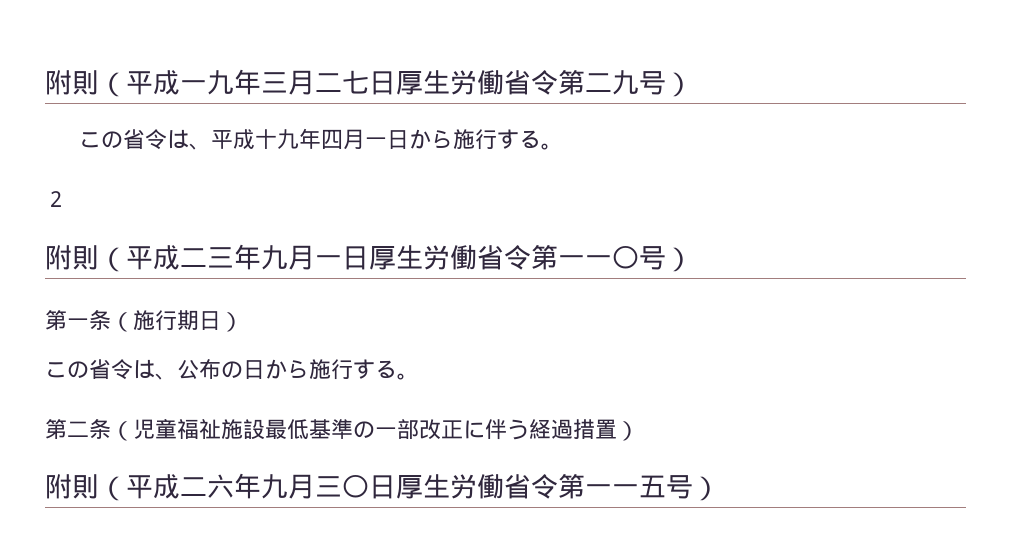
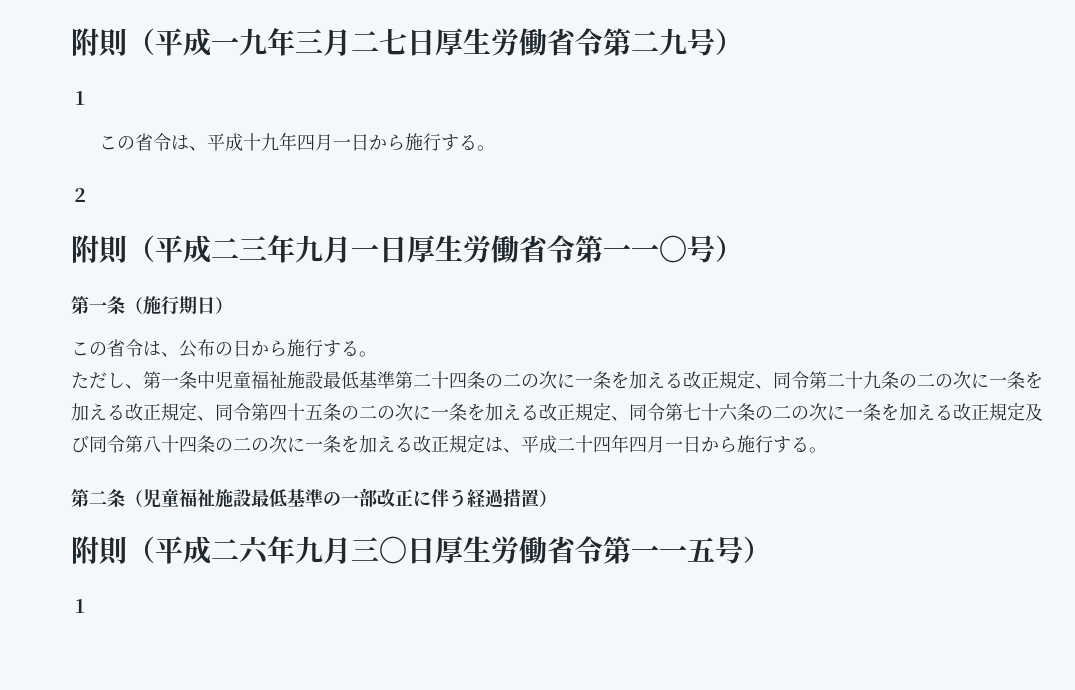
(693, 84) none -> [71,91,89,105] // １
(419, 376) none -> [71,370,1043,389] [71,402,1043,421] [71,434,827,453] // ただし、第一条中児童福祉施設最低基準第二十四条の二の次に一条を加える改正規定、同令第二十九条の二の次に一条を加える改正規定、同令第四十五条の二の次に一条を加える改正規定、同令第七十六条の二の次に一条を加える改正規定及び同令第八十四条の二の次に一条を加える改正規定は、平成二十四年四月一日から施行する。
(720, 488) none -> [71,599,89,613] // １

